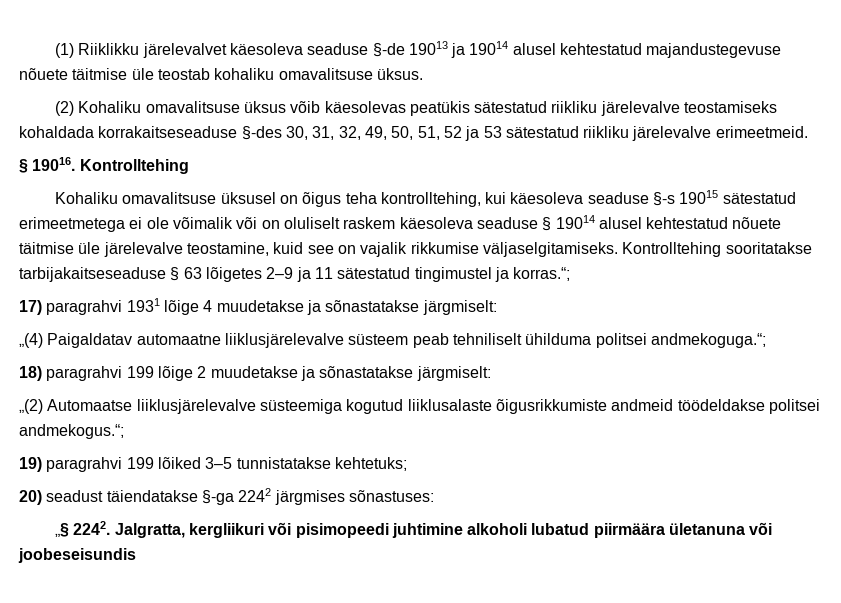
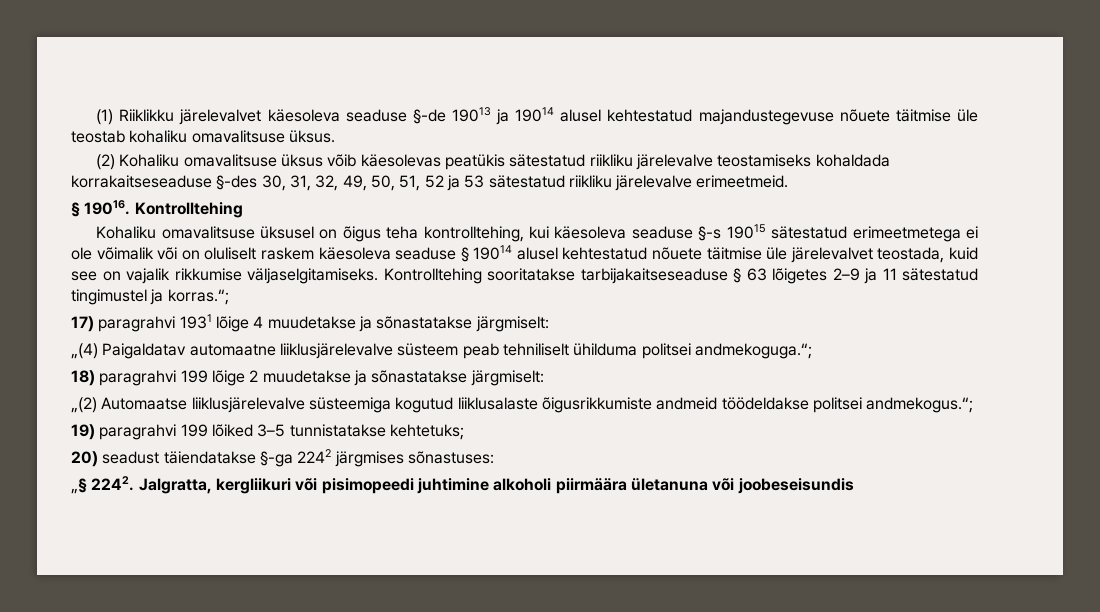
[103,242,269,257] järelevalve teostamine, -> [790,247,945,263] järelevalvet teostada,
[531,523,590,535] lubatud -> (552, 484) none

